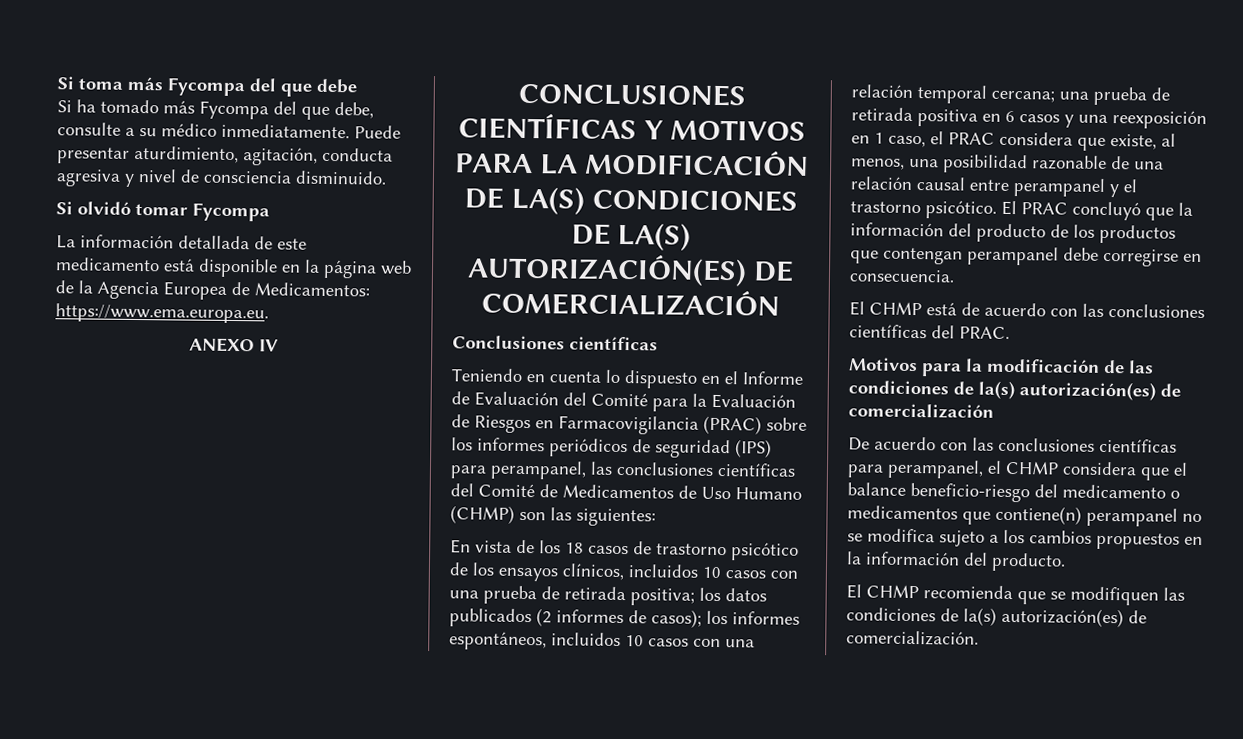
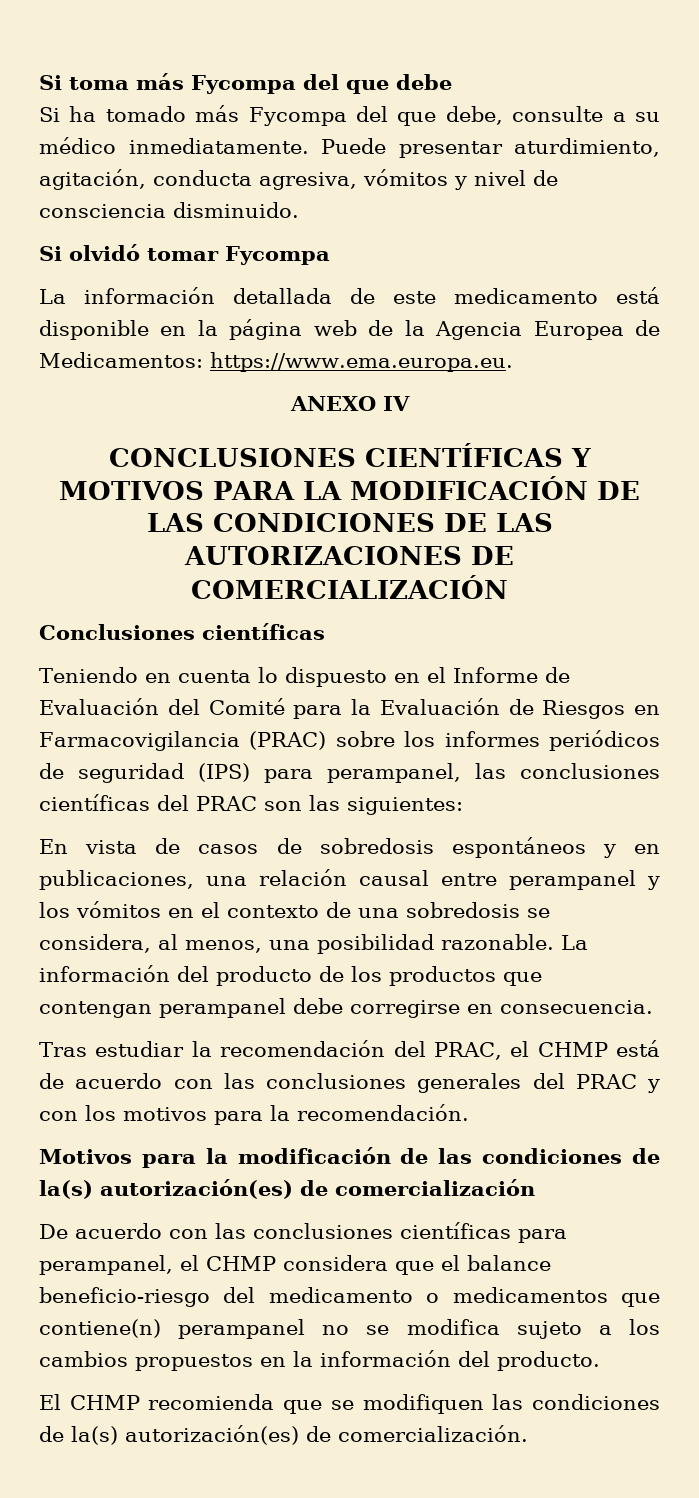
[56,169,121,187] agresiva -> [259,169,448,190] agresiva, vómitos
[511,186,585,215] LA(S) -> [146,513,204,532] LAS
[617,222,692,251] [467,252,748,287] LA(S) AUTORIZACIÓN(ES) -> [495,513,553,532] [184,546,462,565] LAS AUTORIZACIONES
[478,483,802,500] [450,505,515,524] Comité de Medicamentos de Uso Humano (CHMP) -> [196,796,257,811] PRAC
[539,540,799,561] [449,562,798,582] [449,585,767,606] [449,608,800,628] [449,631,755,651] [851,84,1170,106] [851,107,1207,130] [851,131,1176,151] [851,154,1130,174] los 18 casos de trastorno psicótico de los ensayos clínicos, incluidos 10 casos con una prueba de retirada positiva; los datos publicados (2 informes de casos); los informes espontáneos, incluidos 10 casos con una relación temporal cercana; una prueba de retirada positiva en 6 casos y una reexposición en 1 caso, el PRAC considera que existe, al menos, una posibilidad razonable de -> [198,837,660,858] [39,870,194,890] casos de sobredosis espontáneos y en publicaciones,
[1123,179,1137,193] [850,200,1193,221] el trastorno psicótico. El PRAC concluyó que la -> [39,901,550,918] [39,934,588,954] los vómitos en el contexto de una sobredosis se considera, al menos, una posibilidad razonable. La
[849,301,865,316] El -> [39,1040,530,1060] Tras estudiar la recomendación del PRAC, el
[849,324,1010,339] científicas del PRAC. -> [417,1073,660,1093] [39,1104,469,1125] generales del PRAC y con los motivos para la recomendación.

